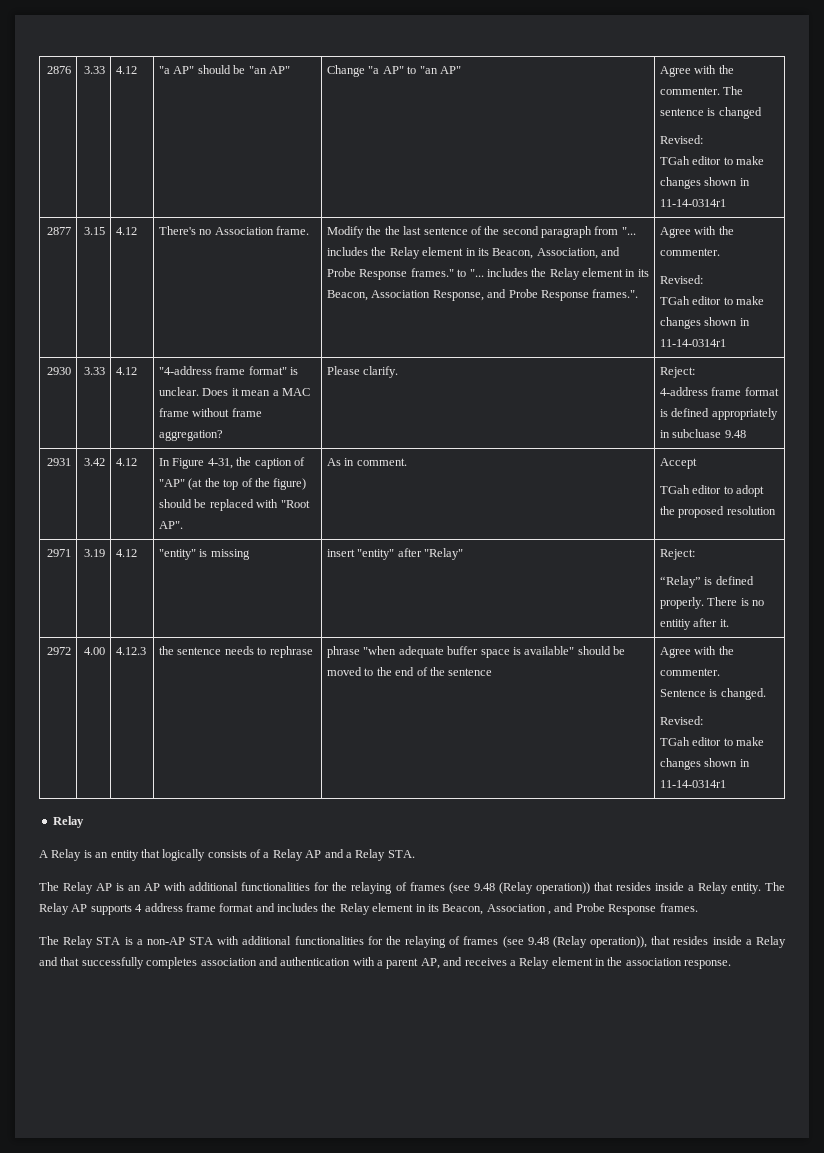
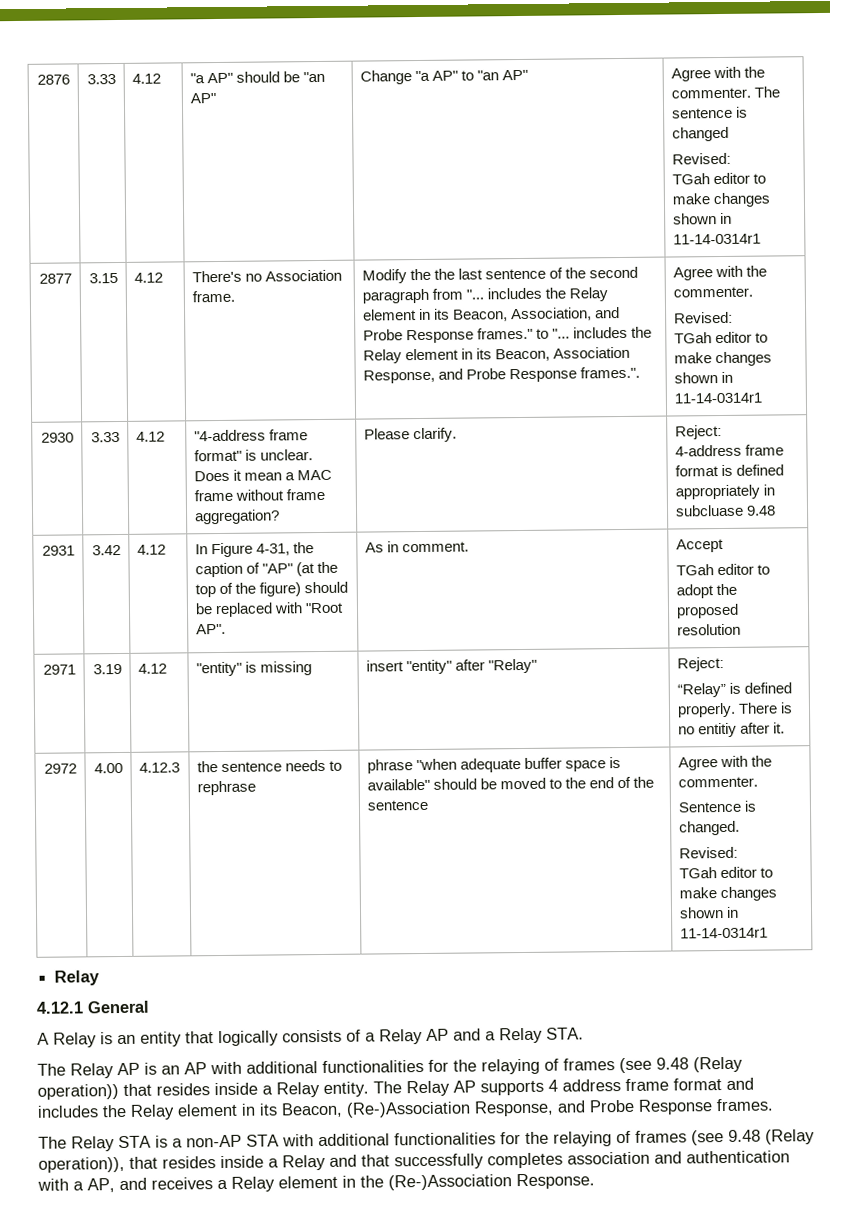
(84, 822) none -> [36,1000,149,1014] // 4.12.1 General
[486,904,551,915] Association , -> [346,1100,554,1118] (Re-)Association Response,
[386,958,419,969] parent -> (84, 1186) none
[625,958,732,969] association response. -> [388,1173,595,1191] (Re-)Association Response.

